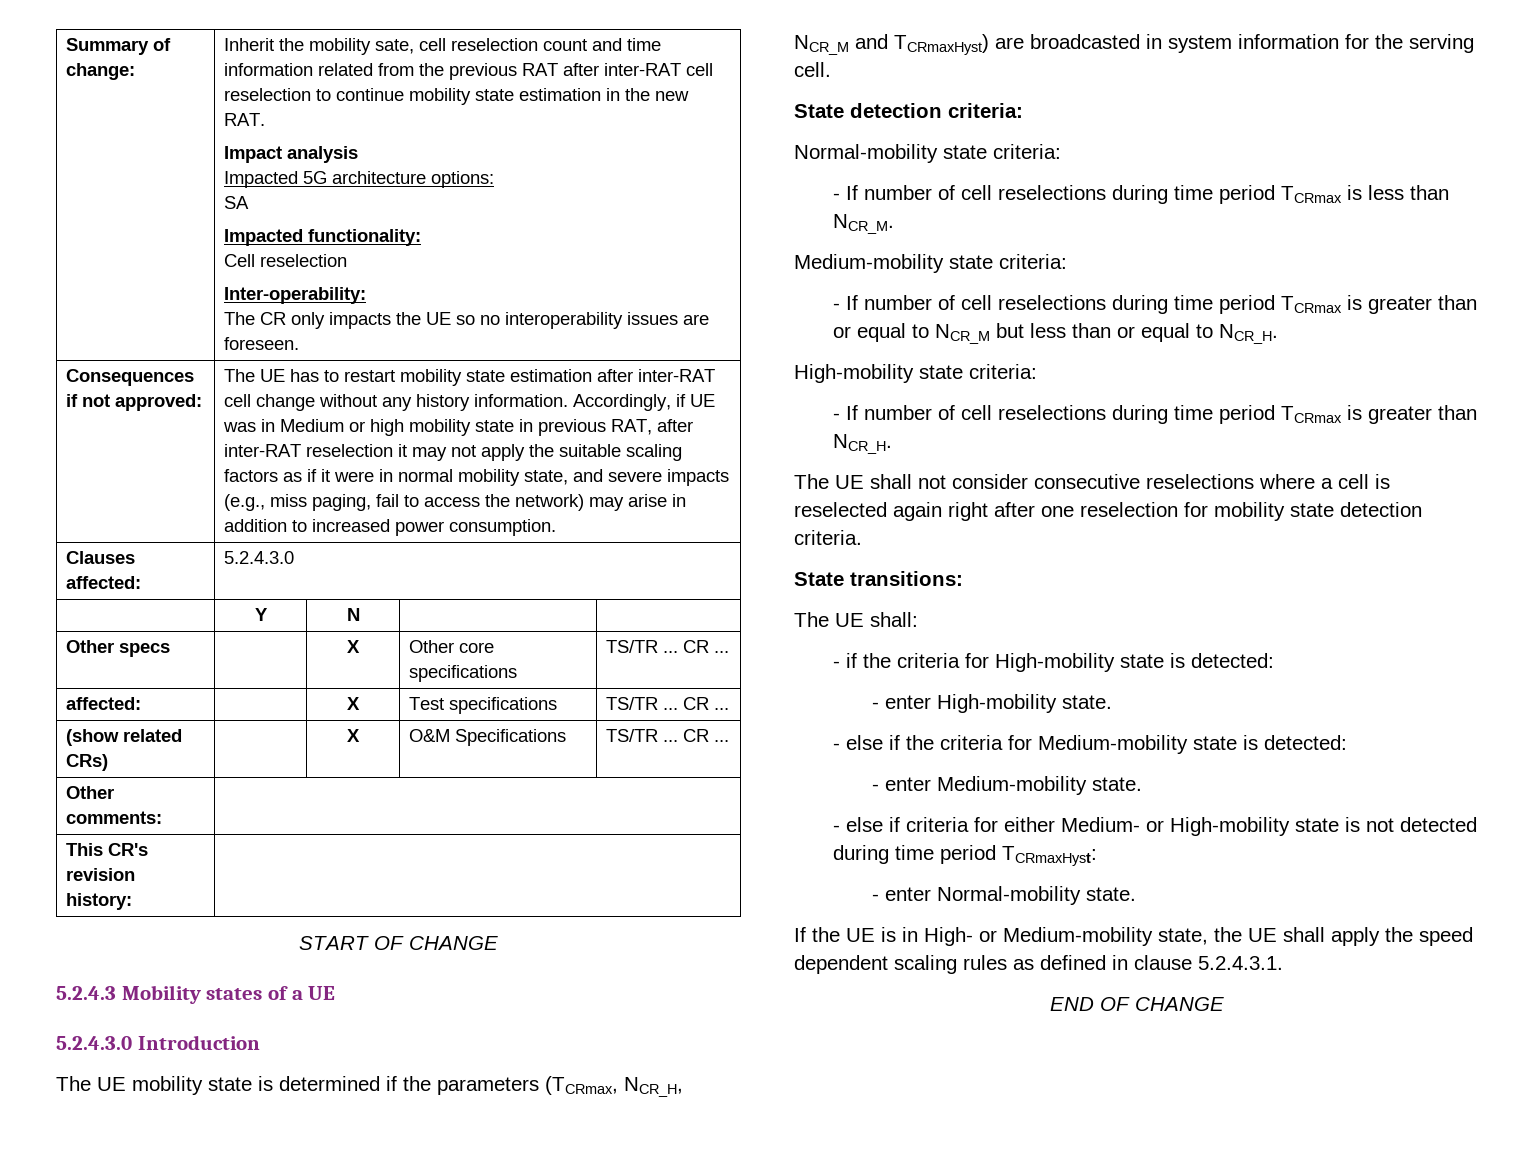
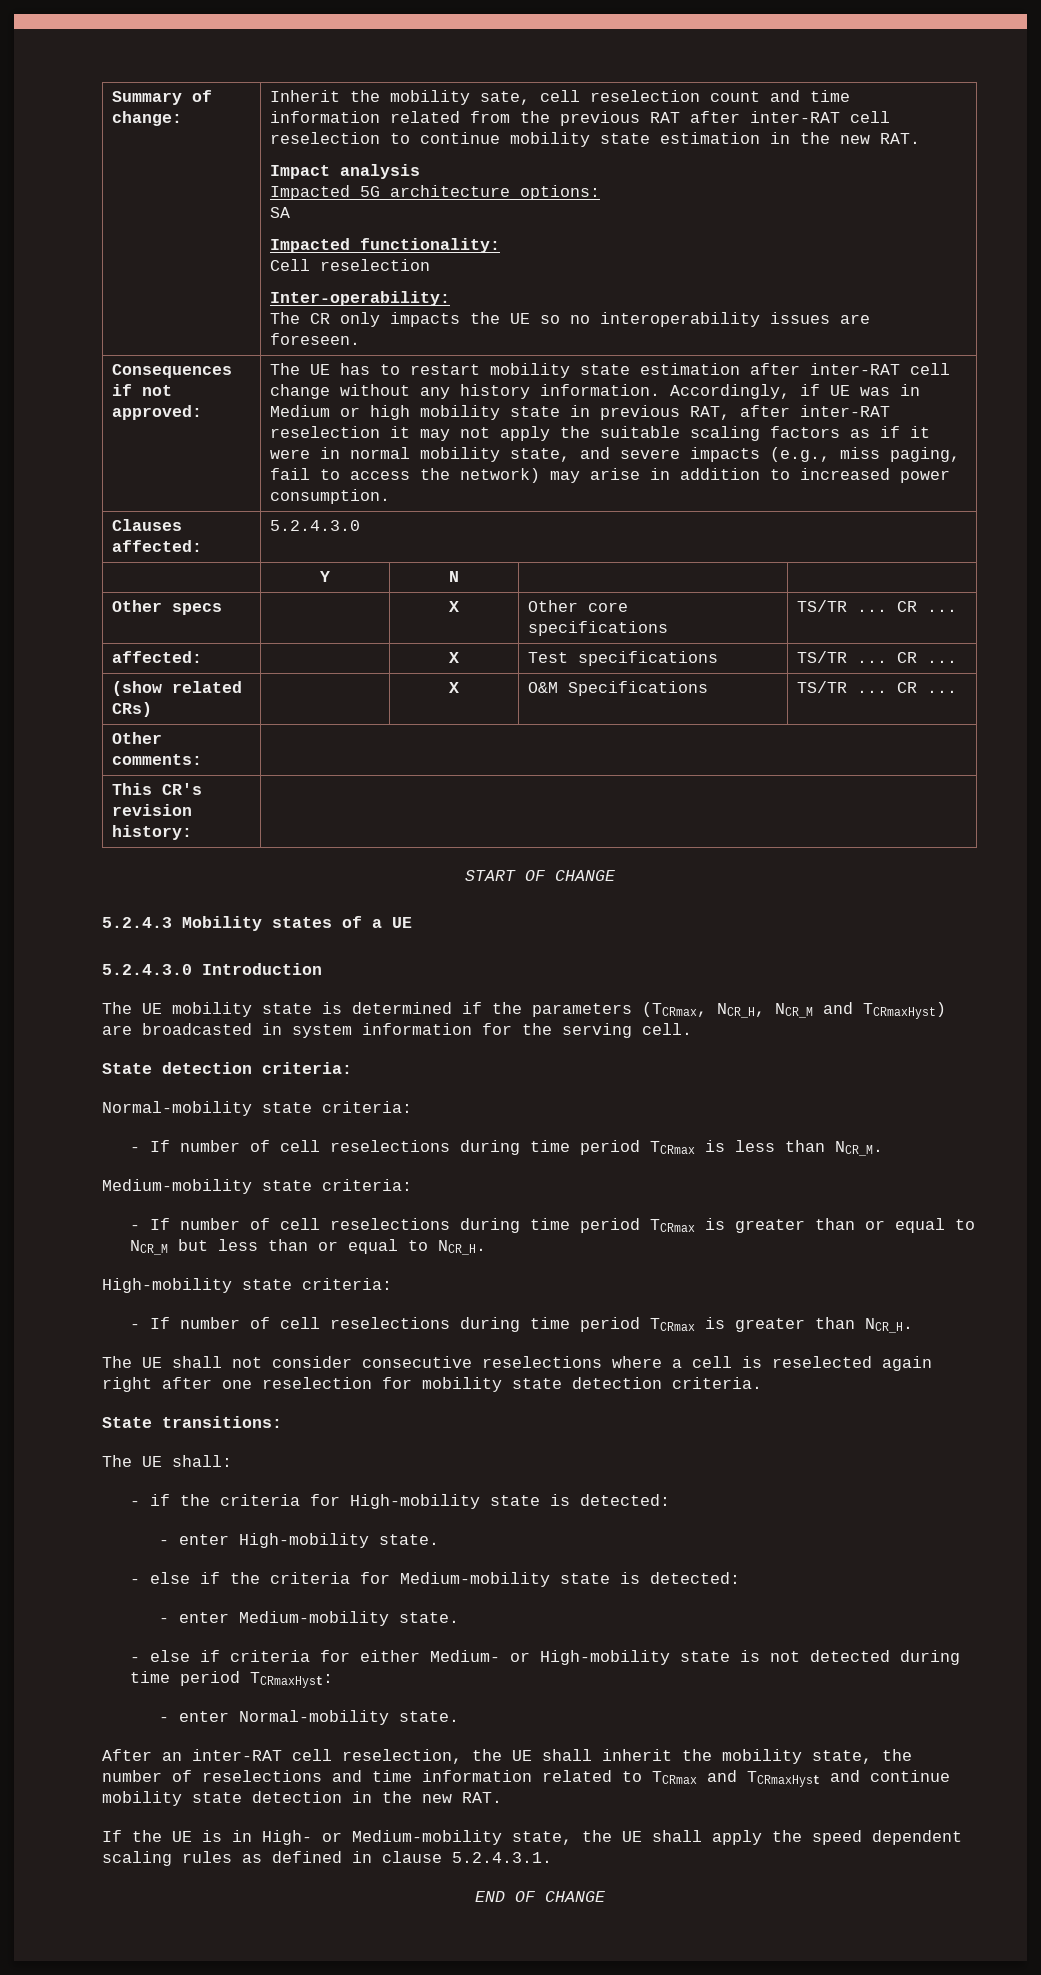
(1136, 894) none -> [102,1749,912,1764] [102,1770,950,1787] [102,1791,502,1806] // After an inter-RAT cell reselection, the UE shall inherit the mobility state, the number of reselections and time information related to TCRmax and TCRmaxHyst and continue mobility state detection in the new RAT.

